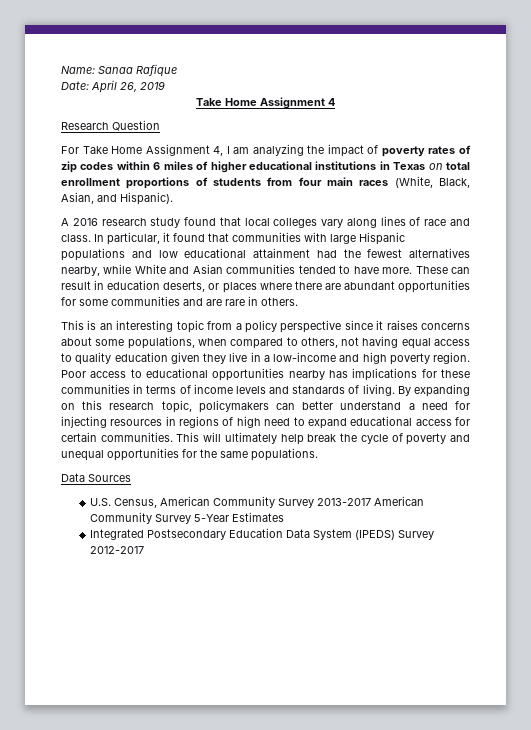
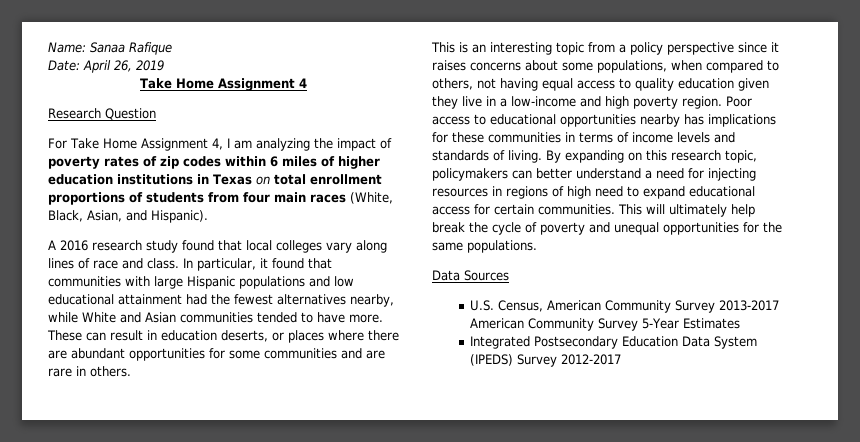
[248,161,312,170] educational -> [48,174,113,185] education

